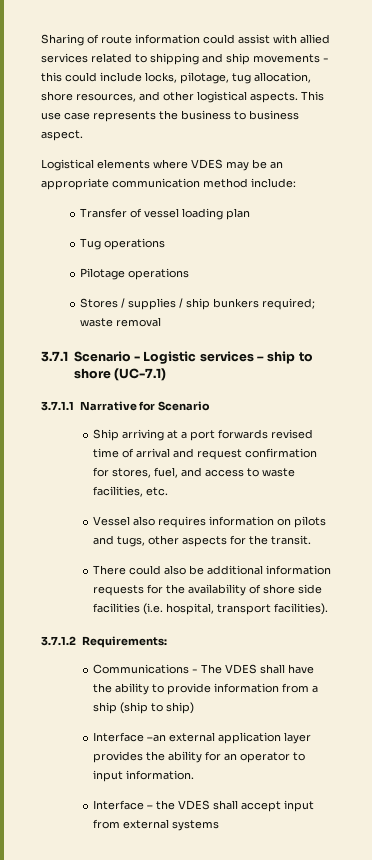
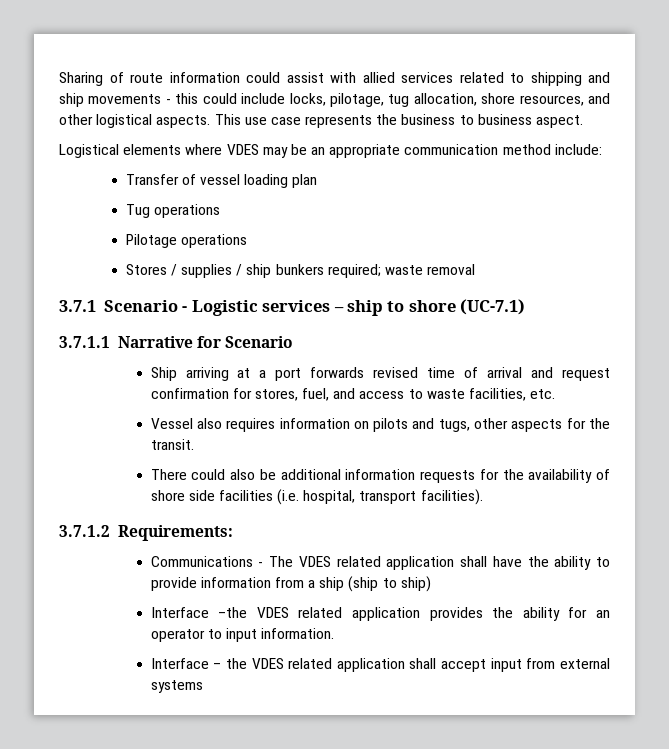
(257, 669) none -> [336,556,455,570] related application
[146,732,311,744] –an external application layer -> [218,607,420,621] –the VDES related application
(210, 805) none -> [288,658,405,672] related application

